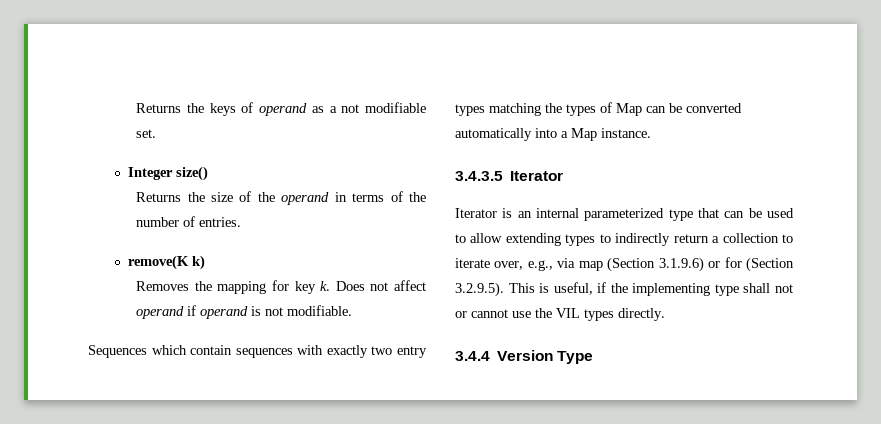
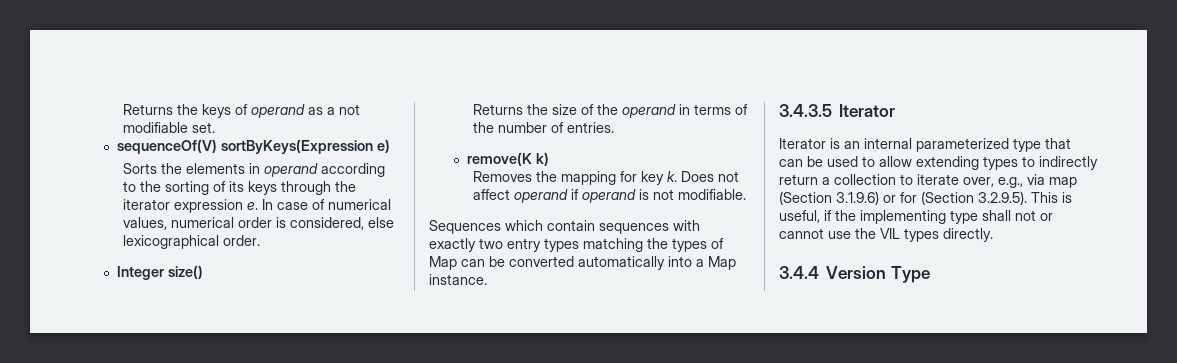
(157, 133) none -> [116,139,390,154] [122,163,385,177] [122,181,356,195] [122,199,391,213] [122,217,394,230] [122,235,260,249] // sequenceOf(V) sortByKeys(Expression e) // Sorts the elements in operand according to the sorting of its keys through the iterator expression e. In case of numerical values, numerical order is considered, else lexicographical order.

